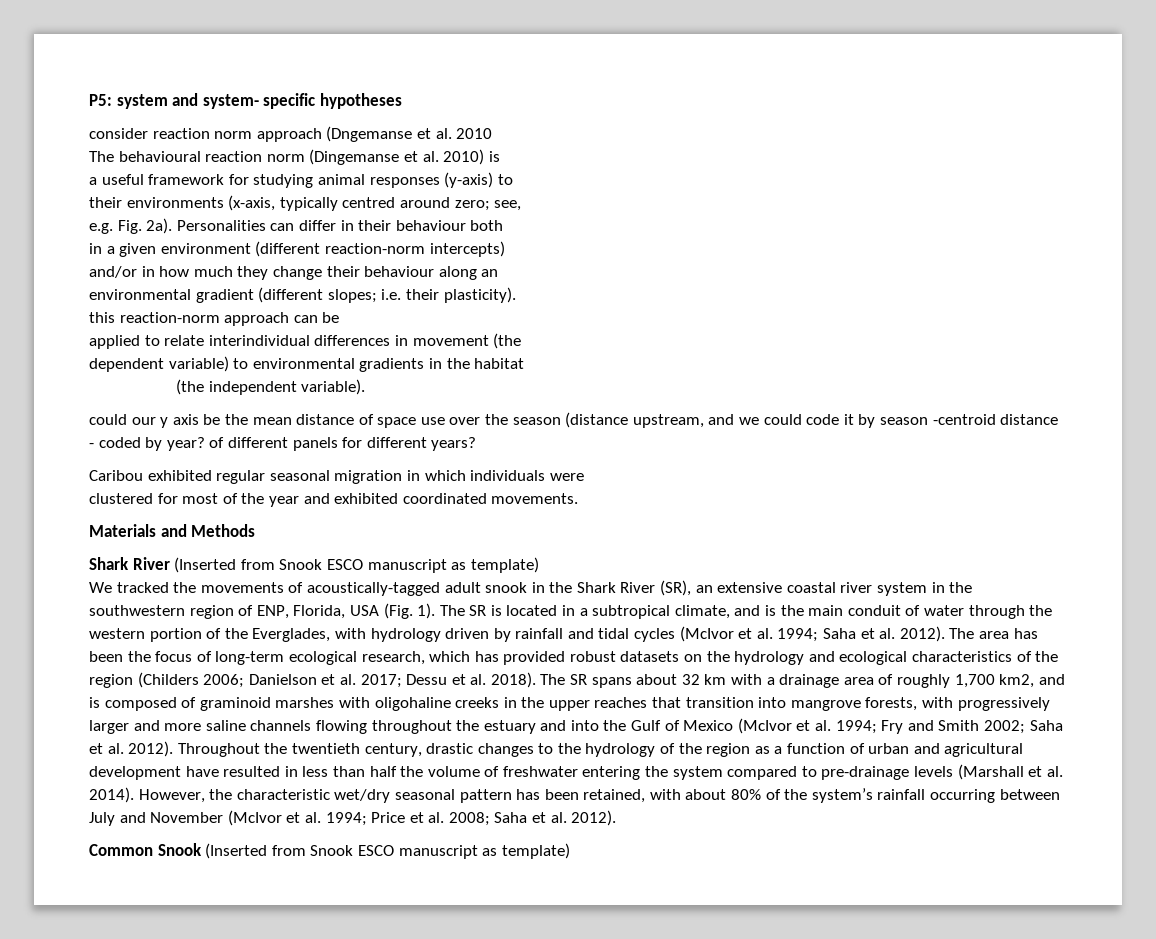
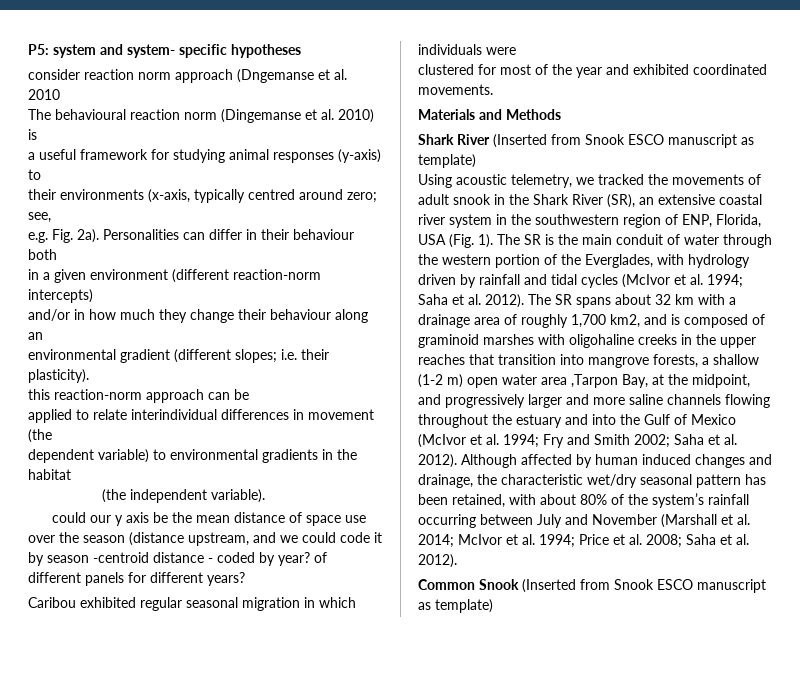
[89,582,112,593] We -> [418,174,594,188] Using acoustic telemetry, we
[306,582,440,596] acoustically-tagged -> (761, 179) none
[506,605,777,619] located in a subtropical climate, and is -> (554, 239) none
[978,628,1038,639] [89,651,1059,665] [89,672,566,688] area has been the focus of long-term ecological research, which has provided robust datasets on the hydrology and ecological characteristics of the region (Childers 2006; Danielson et al. 2017; Dessu et al. 2018). The -> (551, 299) none
[922,697,954,708] with -> [702,354,759,365] [418,374,750,388] [418,394,441,405] a shallow (1-2 m) open water area ,Tarpon Bay, at the midpoint, and
[177,743,1024,757] [89,764,1063,780] [89,787,205,803] Throughout the twentieth century, drastic changes to the hydrology of the region as a function of urban and agricultural development have resulted in less than half the volume of freshwater entering the system compared to pre-drainage levels (Marshall et al. 2014). However, -> [461,454,772,468] [418,474,473,488] Although affected by human induced changes and drainage,
[227,810,282,826] (McIvor -> [661,514,750,528] [418,534,502,548] (Marshall et al. 2014; McIvor

